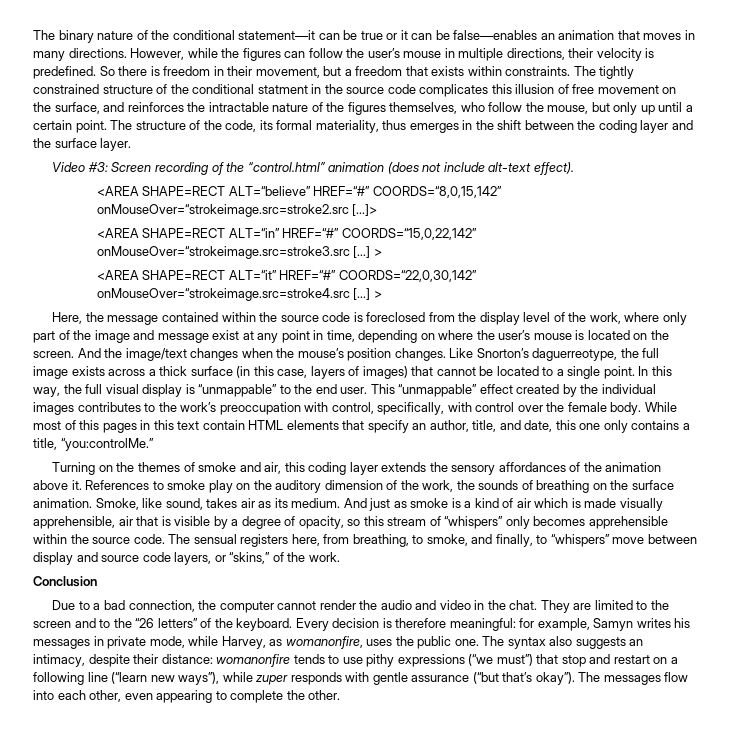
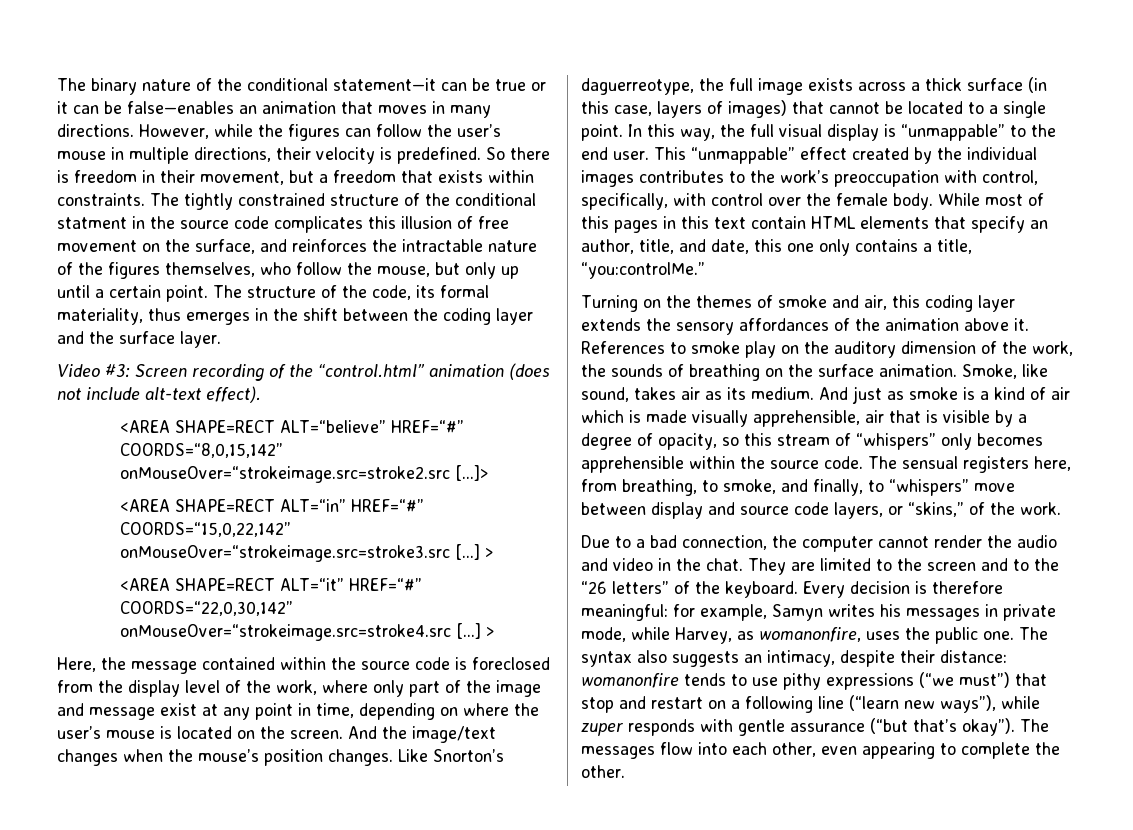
[33,576,97,587] // Conclusion -> (1061, 508) none

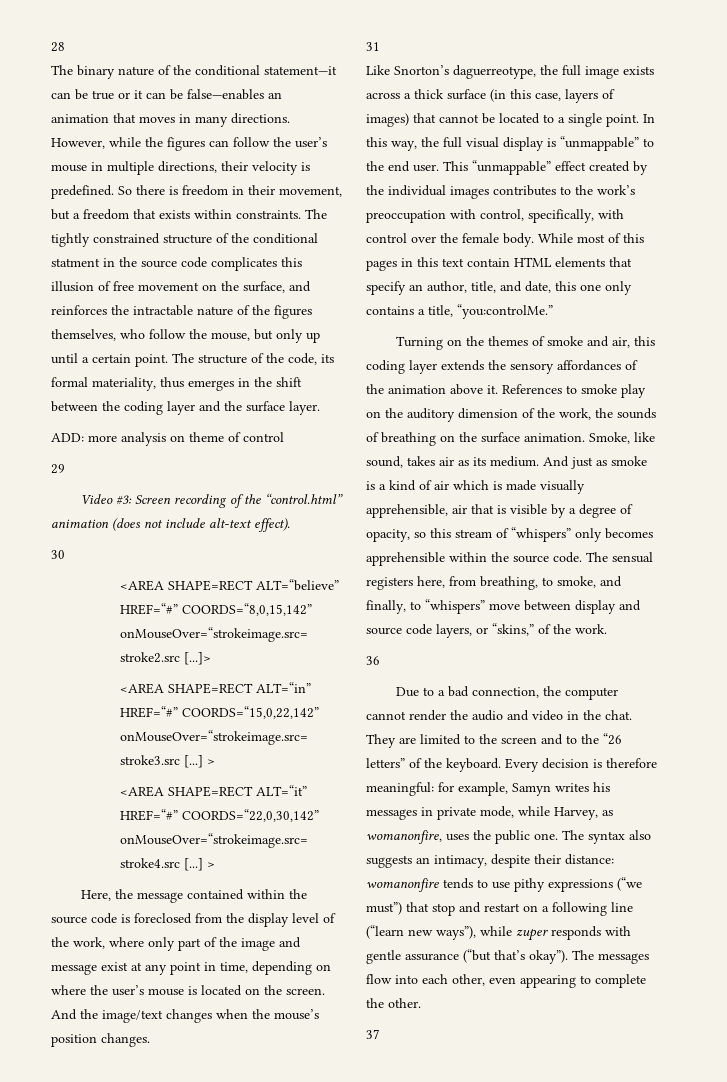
(57, 84) none -> [51,42,65,52] 28 //
(221, 339) none -> [51,432,284,446] [51,464,65,474] // ADD: more analysis on theme of control // 29
(261, 394) none -> [51,550,65,559] // 30
(393, 757) none -> [366,42,380,51] // 31 //
(1061, 508) none -> [366,656,380,665] // 36
(625, 771) none -> [366,1029,380,1039] // 37

